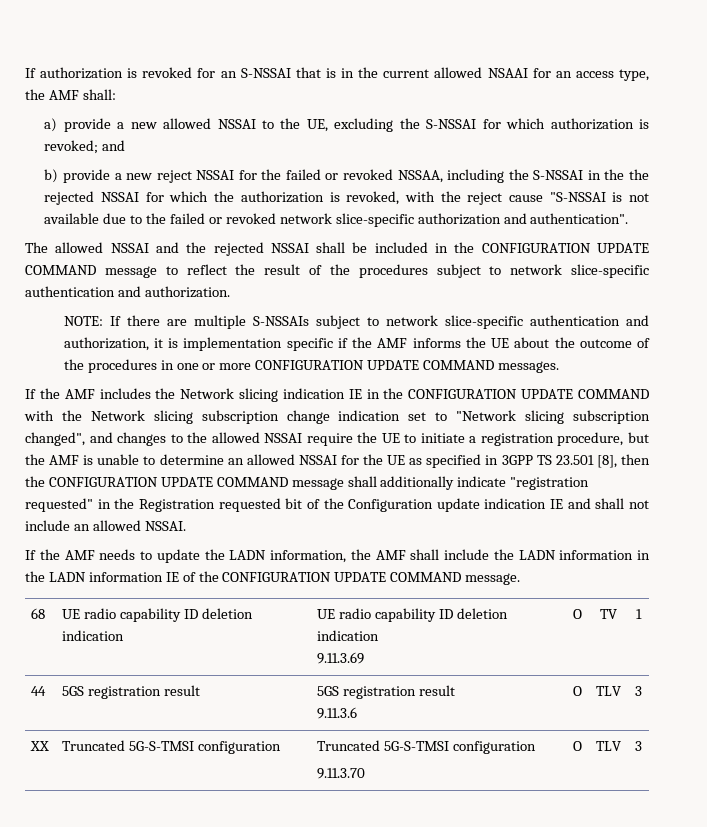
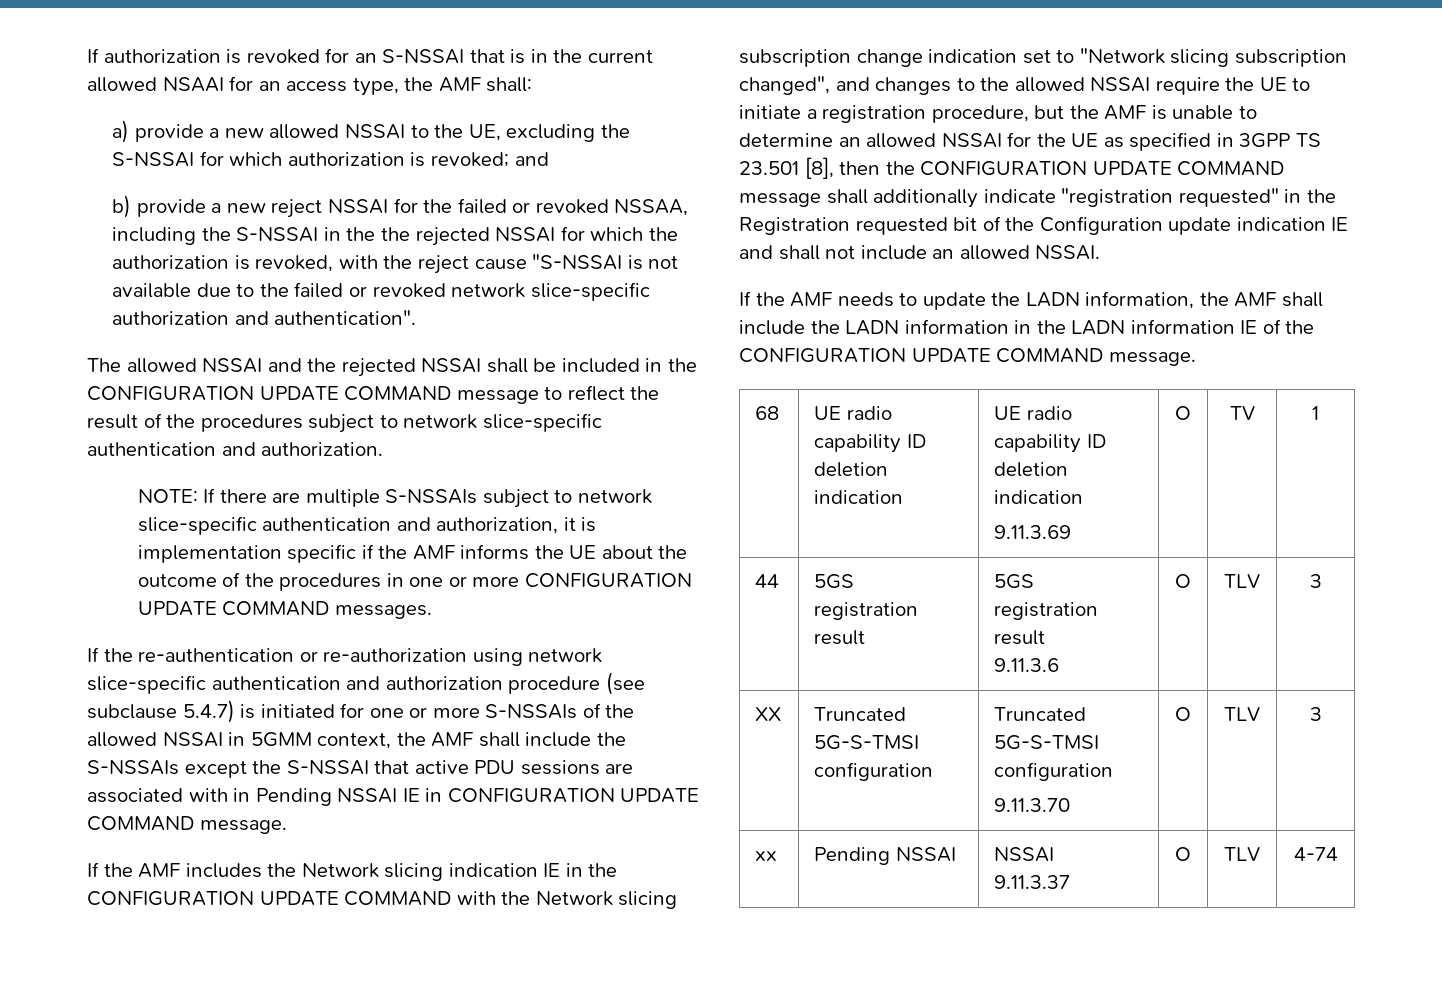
(560, 367) none -> [87,647,603,666] [87,672,645,695] [87,700,635,723] [87,732,626,749] [87,760,634,778] [87,788,700,806] [87,816,287,834] // If the re-authentication or re-authorization using network slice-specific authentication and authorization procedure (see subclause 5.4.7) is initiated for one or more S-NSSAIs of the allowed NSSAI in 5GMM context, the AMF shall include the S-NSSAIs except the S-NSSAI that active PDU sessions are associated with in Pending NSSAI IE in CONFIGURATION UPDATE COMMAND message.
(642, 746) none -> [755,851,778,861] [814,847,956,865] [994,847,1055,862] [994,875,1071,889] [1175,847,1191,861] [1224,847,1260,861] [1293,847,1338,861] // xx | Pending NSSAI | NSSAI // 9.11.3.37 | O | TLV | 4-74

